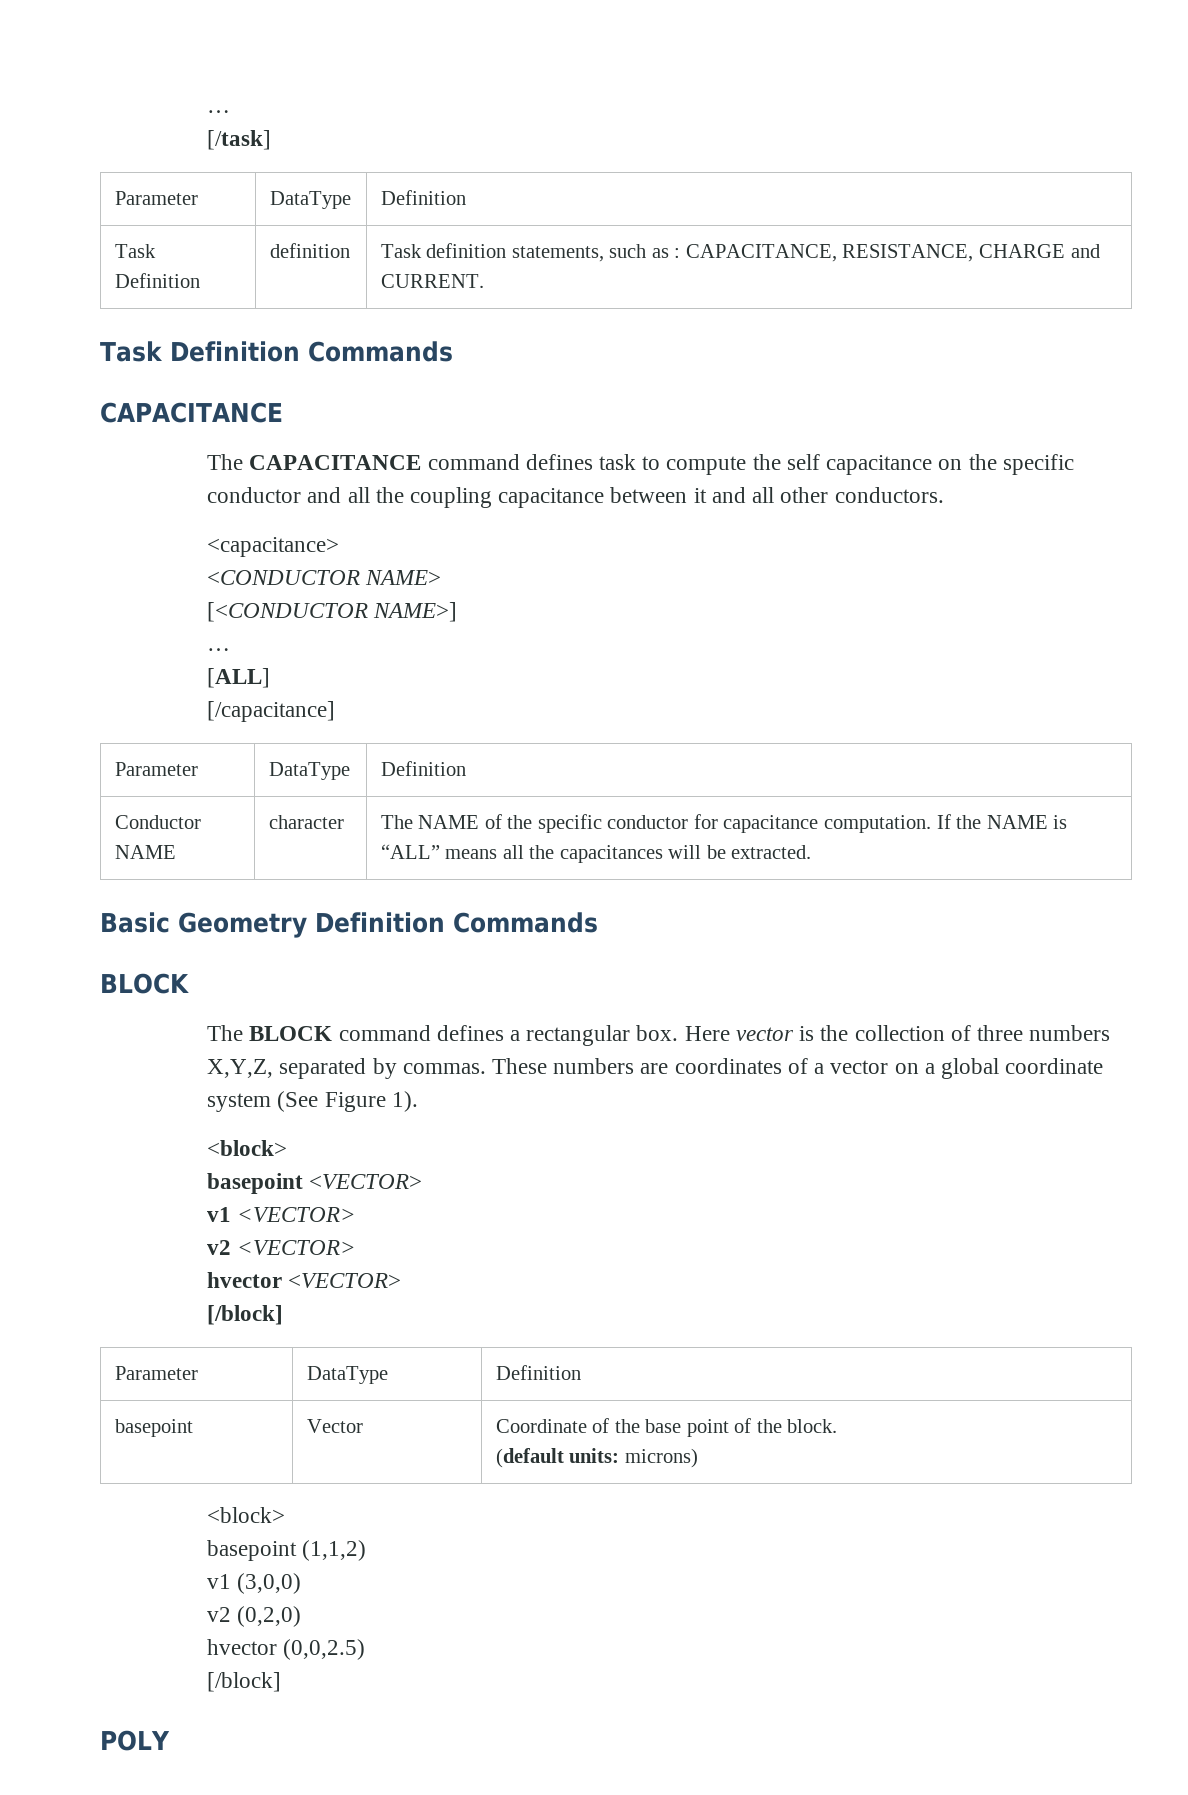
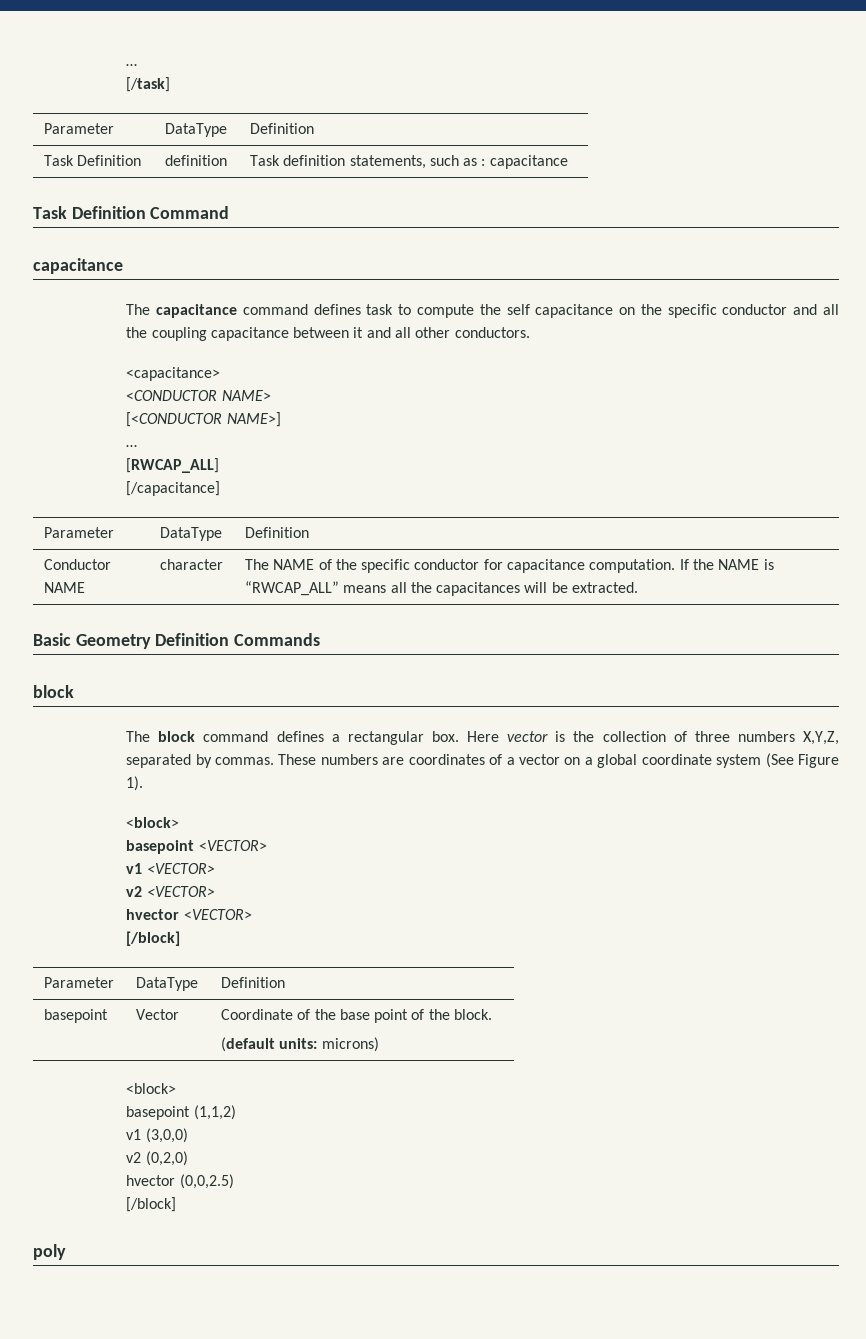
[685,244,1100,262] [380,274,484,288] [100,341,453,362] [100,402,283,423] [207,454,422,470] CAPACITANCE, RESISTANCE, CHARGE and CURRENT. // Task Definition Commands // CAPACITANCE // The CAPACITANCE -> [489,155,568,169] [33,206,230,219] [33,258,123,274] [126,304,237,318] capacitance // Task Definition Command // capacitance // The capacitance
[207,668,271,688] [ALL] -> [126,458,220,473] [RWCAP_ALL]
[380,844,440,859] “ALL” -> [244,581,339,596] “RWCAP_ALL”
[100,973,189,994] [207,1025,333,1041] BLOCK // The BLOCK -> [33,685,74,698] [126,731,196,742] block // The block
[100,1730,170,1751] POLY -> [33,1244,66,1260] poly

